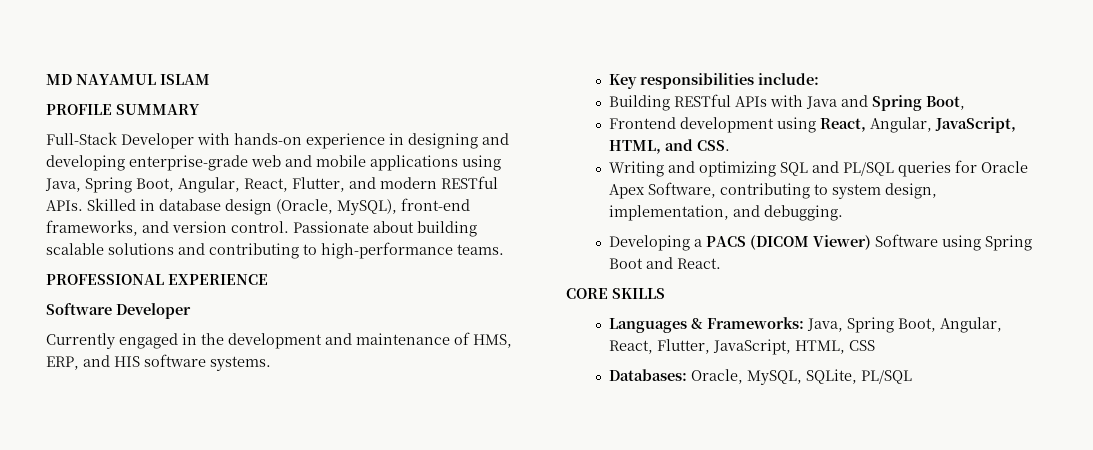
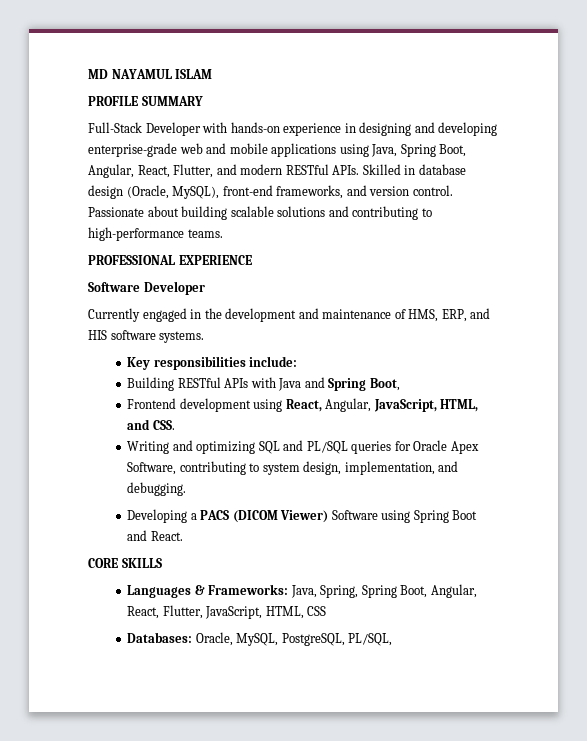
(844, 325) none -> [320,585,359,598] Spring,
[806,369,913,384] SQLite, PL/SQL -> [281,633,393,646] PostgreSQL, PL/SQL,

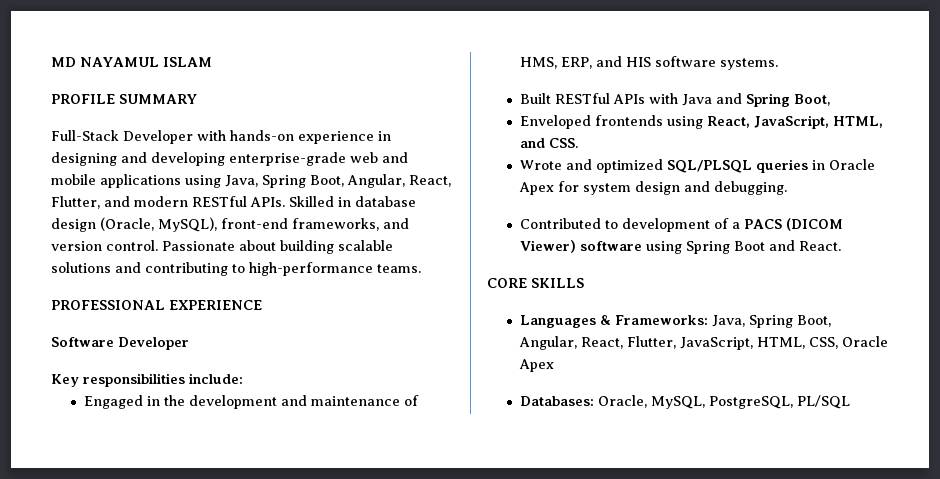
[88,308,187,322] Currently engaged -> [51,373,243,387] [84,395,144,409] Key responsibilities include: // Engaged
[127,356,298,370] [127,377,175,391] Key responsibilities include: // Building -> [520,93,552,104] Built
[127,398,251,412] Frontend development -> [520,115,664,129] Enveloped frontends
[325,398,372,412] Angular, -> (751, 122) none
[127,440,479,454] [127,461,459,475] [127,482,187,496] [127,509,188,523] Writing and optimizing SQL and PL/SQL queries for Oracle Apex Software, contributing to system design, implementation, and debugging. // Developing -> [520,159,876,173] [519,181,788,195] [520,218,730,232] Wrote and optimized SQL/PLSQL queries in Oracle Apex for system design and debugging. // Contributed to development of
[331,510,378,520] Software -> [580,241,643,251] software
[320,585,359,598] Spring, -> (746, 321) none
[307,606,327,616] CSS -> [809,336,889,349] [519,359,555,372] CSS, Oracle Apex
[348,633,393,646] PL/SQL, -> [797,395,851,409] PL/SQL

